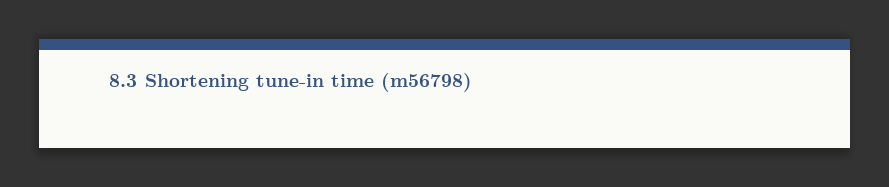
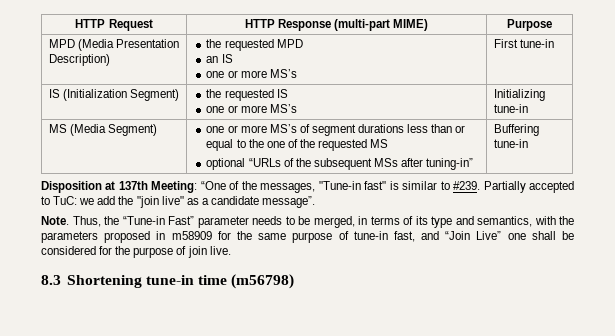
(109, 80) none -> [75,19,153,31] [244,19,429,31] [507,19,552,31] [48,39,180,51] [48,54,110,66] [206,39,303,51] [206,54,233,63] [206,69,297,78] [493,39,554,48] [48,89,180,101] [206,89,288,101] [206,104,297,113] [493,89,545,101] [493,104,528,113] [48,124,158,136] [206,124,466,136] [206,139,389,151] [206,158,474,170] [493,124,539,136] [493,139,528,148] [41,181,574,193] [41,196,316,208] [41,216,574,228] [41,231,574,243] [41,246,231,258] HTTP Request | HTTP Response (multi-part MIME) | Purpose // MPD (Media Presentation Description) | the requested MPD // an IS // one or more MS’s | First tune-in // IS (Initialization Segment) | the requested IS // one or more MS’s | Initializing tune-in // MS (Media Segment) | one or more MS’s of segment durations less than or equal to the one of the requested MS // optional “URLs of the subsequent MSs after tuning-in” | Buffering tune-in // Disposition at 137th Meeting: “One of the messages, "Tune-in fast" is similar to #239. Partially accepted to TuC: we add the "join live" as a candidate message”. // Note. Thus, the “Tune-in Fast” parameter needs to be merged, in terms of its type and semantics, with the parameters proposed in m58909 for the same purpose of tune-in fast, and “Join Live” one shall be considered for the purpose of join live. //

